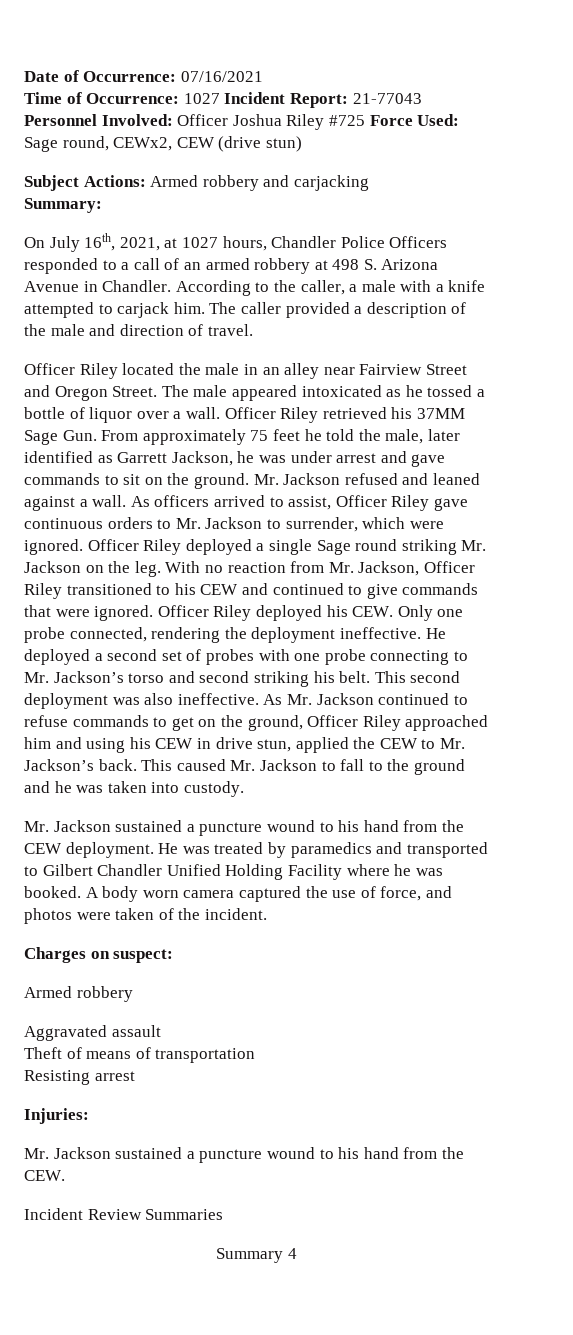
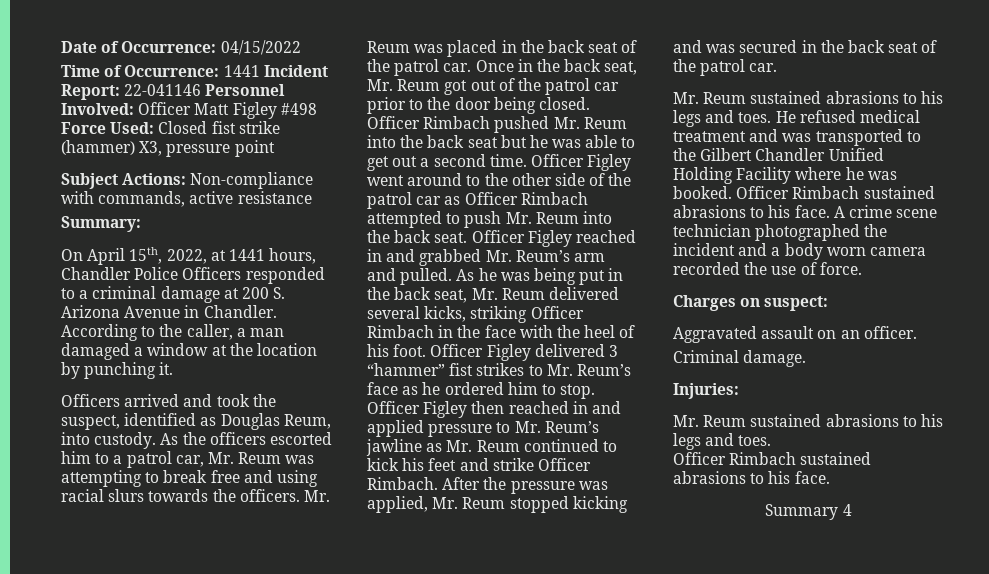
[180,71,263,82] 07/16/2021 -> [220,40,301,55] 04/15/2022
[183,93,220,104] 1027 -> [223,65,260,77] 1441
[352,93,422,104] 21-77043 -> [124,84,202,96] 22-041146
[232,114,460,130] [24,136,302,152] [24,175,369,191] [24,198,102,213] [24,233,218,252] Joshua Riley #725 Force Used: Sage round, CEWx2, CEW (drive stun) // Subject Actions: Armed robbery and carjacking // Summary: // On July 16th, 2021, at 1027 -> [194,102,317,119] [61,121,280,134] [61,140,275,157] [61,172,314,189] [61,191,312,207] [61,216,141,232] [61,247,265,265] Matt Figley #498 Force Used: Closed fist strike (hammer) X3, pressure point // Subject Actions: Non-compliance with commands, active resistance // Summary: // On April 15th, 2022, at 1441
[133,258,360,274] call of an armed robbery at 498 -> [92,286,269,303] criminal damage at 200
[361,280,486,292] [24,302,467,318] [24,324,253,336] [24,363,467,379] [24,385,485,401] [24,407,465,423] [24,429,460,445] [24,451,446,467] [24,473,480,489] [24,495,468,511] [24,517,444,532] [24,539,487,555] [24,561,475,577] [24,583,479,599] [24,605,464,621] [24,627,446,643] [24,649,468,665] [24,671,461,687] [24,693,468,709] [24,715,489,731] [24,737,466,753] [24,759,465,775] [24,781,244,797] [24,820,464,836] [24,842,488,858] [24,866,38,876] male with a knife attempted to carjack him. The caller provided a description of the male and direction of travel. // Officer Riley located the male in an alley near Fairview Street and Oregon Street. The male appeared intoxicated as he tossed a bottle of liquor over a wall. Officer Riley retrieved his 37MM Sage Gun. From approximately 75 feet he told the male, later identified as Garrett Jackson, he was under arrest and gave commands to sit on the ground. Mr. Jackson refused and leaned against a wall. As officers arrived to assist, Officer Riley gave continuous orders to Mr. Jackson to surrender, which were ignored. Officer Riley deployed a single Sage round striking Mr. Jackson on the leg. With no reaction from Mr. Jackson, Officer Riley transitioned to his CEW and continued to give commands that were ignored. Officer Riley deployed his CEW. Only one probe connected, rendering the deployment ineffective. He deployed a second set of probes with one probe connecting to Mr. Jackson’s torso and second striking his belt. This second deployment was also ineffective. As Mr. Jackson continued to refuse commands to get on the ground, Officer Riley approached him and using his CEW in drive stun, applied the CEW to Mr. Jackson’s back. This caused Mr. Jackson to fall to the ground and he was taken into custody. // Mr. Jackson sustained a puncture wound to his hand from the CEW deployment. He was treated by paramedics and transported to -> [249,328,284,337] [61,343,317,360] [61,362,174,379] [61,394,276,407] [61,413,331,430] [61,432,332,449] [61,451,315,468] [61,470,318,487] [61,489,330,502] [367,40,638,57] [367,59,638,76] [367,78,620,95] [367,97,590,114] [367,116,627,133] [367,135,636,148] [367,154,632,171] [367,173,632,186] [367,192,588,209] [367,211,612,228] [367,230,636,247] [367,249,605,266] [367,268,624,285] [367,287,619,303] [367,306,584,323] [367,325,636,338] [367,344,618,361] [367,363,631,376] [367,382,596,399] [367,401,621,418] [367,420,599,437] [366,439,617,456] [367,458,591,471] [367,477,608,494] [367,496,628,513] [673,40,938,53] [673,59,778,76] [673,91,943,104] [673,110,920,127] [673,129,921,146] [673,148,696,161] man damaged a window at the location by punching it. // Officers arrived and took the suspect, identified as Douglas Reum, into custody. As the officers escorted him to a patrol car, Mr. Reum was attempting to break free and using racial slurs towards the officers. Mr. Reum was placed in the back seat of the patrol car. Once in the back seat, Mr. Reum got out of the patrol car prior to the door being closed. Officer Rimbach pushed Mr. Reum into the back seat but he was able to get out a second time. Officer Figley went around to the other side of the patrol car as Officer Rimbach attempted to push Mr. Reum into the back seat. Officer Figley reached in and grabbed Mr. Reum’s arm and pulled. As he was being put in the back seat, Mr. Reum delivered several kicks, striking Officer Rimbach in the face with the heel of his foot. Officer Figley delivered 3 “hammer” fist strikes to Mr. Reum’s face as he ordered him to stop. Officer Figley then reached in and applied pressure to Mr. Reum’s jawline as Mr. Reum continued to kick his feet and strike Officer Rimbach. After the pressure was applied, Mr. Reum stopped kicking and was secured in the back seat of the patrol car. // Mr. Reum sustained abrasions to his legs and toes. He refused medical treatment and was transported to the
[85,887,99,898] A -> [736,186,935,199] [673,205,938,218] [673,224,888,241] [673,243,781,256] Officer Rimbach sustained abrasions to his face. A crime scene technician photographed the incident and a
[238,886,301,902] captured -> [673,262,740,275] recorded
[380,886,452,901] [24,908,267,924] force, and photos were taken of the incident. -> [819,262,862,275] force.
[24,986,133,1002] // Armed robbery -> (829, 303) none
[24,1047,256,1063] [24,1070,135,1085] [24,1108,89,1124] [24,1147,464,1163] [24,1170,65,1181] [24,1208,224,1220] // Theft of means of transportation // Resisting arrest // Injuries: // Mr. Jackson sustained a puncture wound to his hand from the CEW. // Incident Review Summaries -> [817,326,917,339] [673,350,807,367] [673,383,739,399] [673,414,943,427] [673,433,772,450] [673,452,872,465] [673,471,830,484] on an officer. // Criminal damage. // Injuries: // Mr. Reum sustained abrasions to his legs and toes. // Officer Rimbach sustained abrasions to his face.

